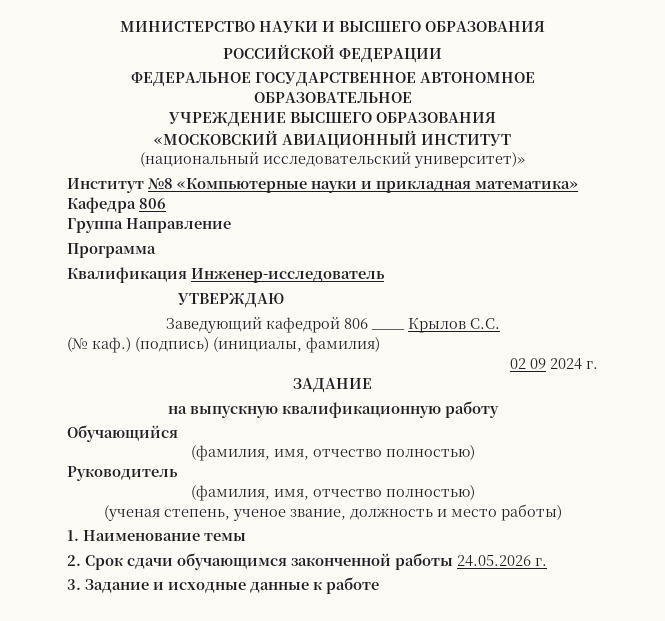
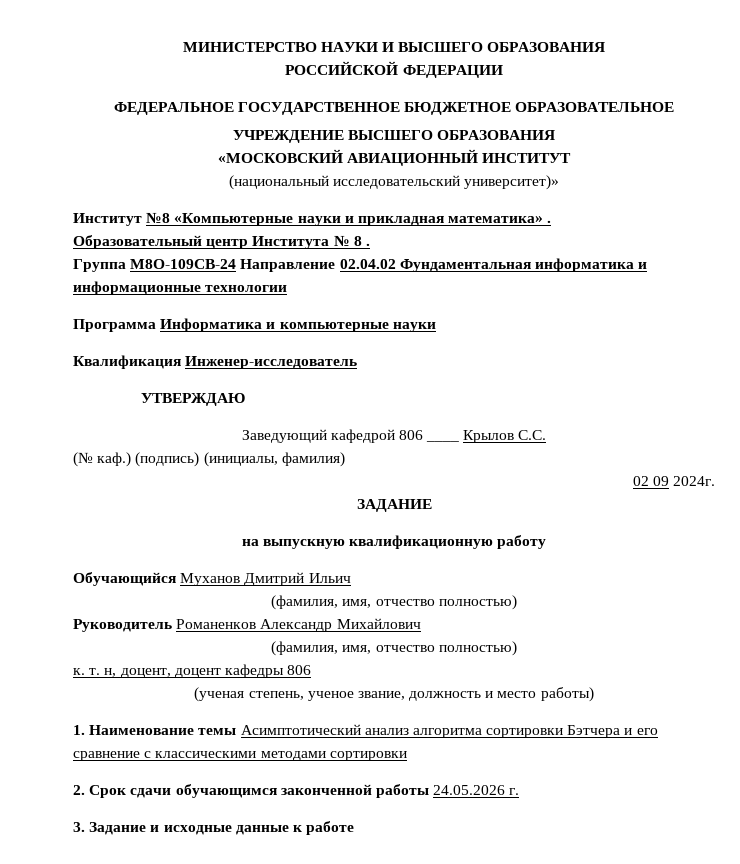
[419,72,535,83] АВТОНОМНОЕ -> [404,102,512,115] БЮДЖЕТНОЕ
[67,197,166,213] Кафедра 806 -> [547,220,552,223] [73,235,370,249] . // Образовательный центр Института № 8 .
(123, 225) none -> [130,259,237,269] М8О-109СВ-24
[67,243,156,258] // Программа -> [339,258,648,272] [73,281,288,295] [73,318,436,332] 02.04.02 Фундаментальная информатика и информационные технологии // Программа Информатика и компьютерные науки
[550,358,598,370] 2024 г. -> [672,476,715,486] 2024г.
(178, 433) none -> [180,572,351,586] Муханов Дмитрий Ильич
[190,485,475,501] // (фамилия, имя, отчество полностью) -> [176,618,421,632] [271,641,517,656] [73,664,312,678] Романенков Александр Михайлович // (фамилия, имя, отчество полностью) // к. т. н, доцент, доцент кафедры 806
(246, 537) none -> [240,724,658,738] [73,751,407,761] Асимптотический анализ алгоритма сортировки Бэтчера и его сравнение с классическими методами сортировки

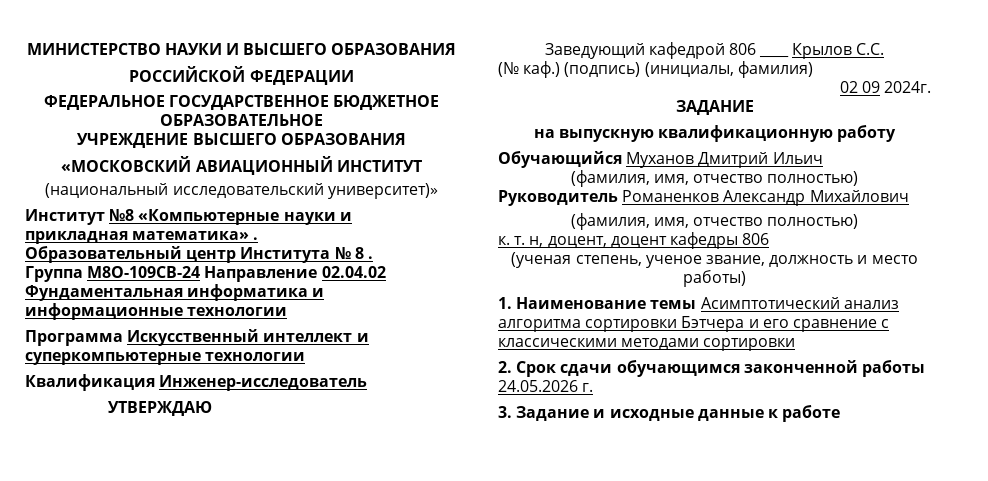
[160,318,436,332] Информатика и компьютерные науки -> [127,329,369,346] [25,352,306,365] Искусственный интеллект и суперкомпьютерные технологии

